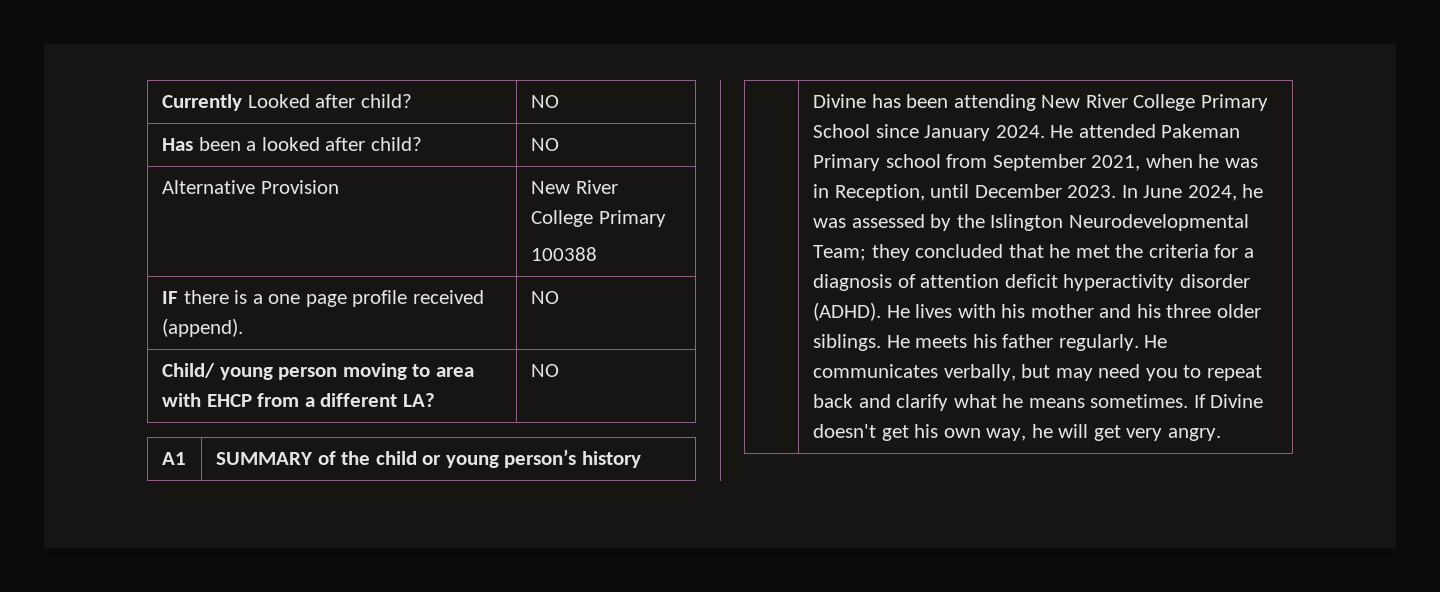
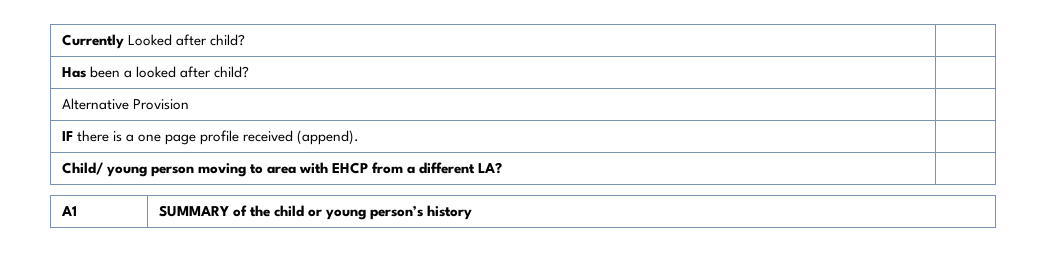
[530,95,559,108] NO -> (246, 40) none
[530,138,559,151] NO -> (250, 72) none
[530,180,618,194] [530,210,666,227] [530,247,597,261] New River College Primary // 100388 -> (189, 104) none
[530,291,559,304] NO -> (360, 137) none
[530,364,559,377] NO -> (503, 168) none
[812,94,1268,111] [812,124,1241,141] [812,154,1258,171] [812,184,1264,201] [812,214,1249,231] [812,244,1254,261] [812,274,1250,291] [812,302,1261,321] [812,334,1168,351] [812,364,1262,381] [812,394,1264,411] [812,424,1221,441] // | Divine has been attending New River College Primary School since January 2024. He attended Pakeman Primary school from September 2021, when he was in Reception, until December 2023. In June 2024, he was assessed by the Islington Neurodevelopmental Team; they concluded that he met the criteria for a diagnosis of attention deficit hyperactivity disorder (ADHD). He lives with his mother and his three older siblings. He meets his father regularly. He communicates verbally, but may need you to repeat back and clarify what he means sometimes. If Divine doesn't get his own way, he will get very angry. -> (473, 212) none

